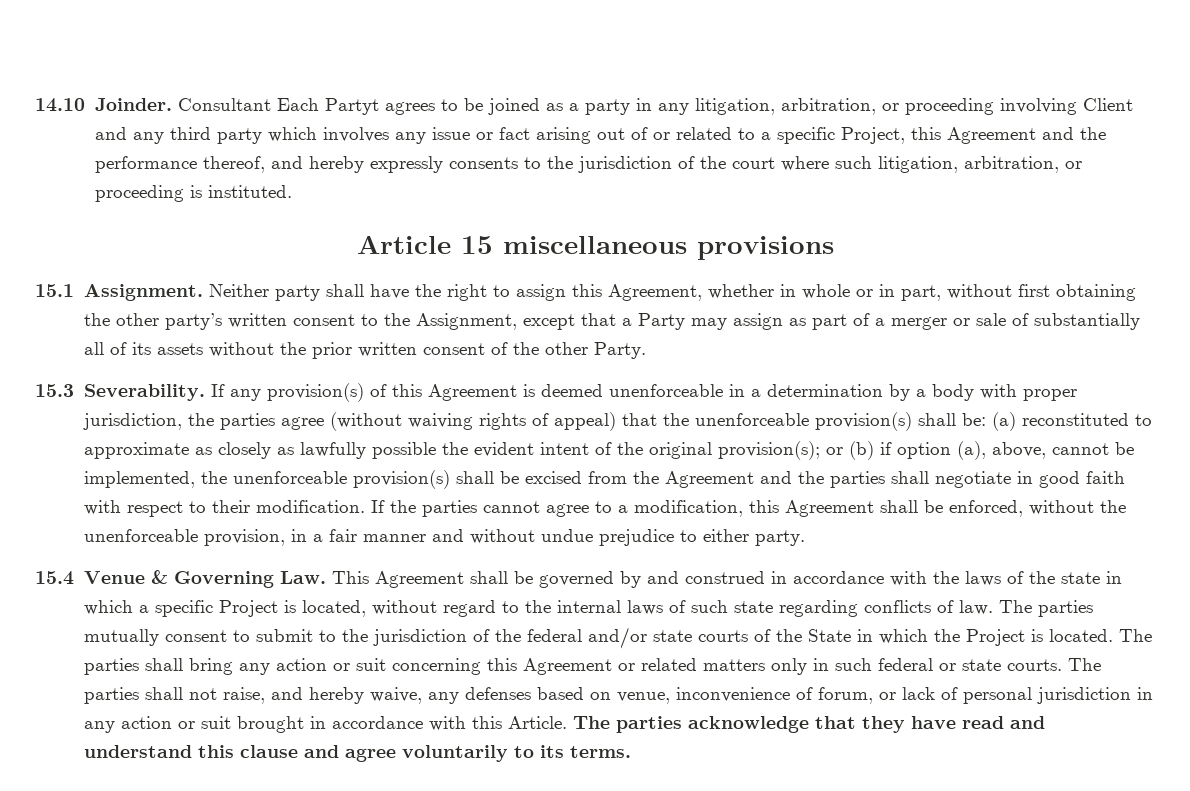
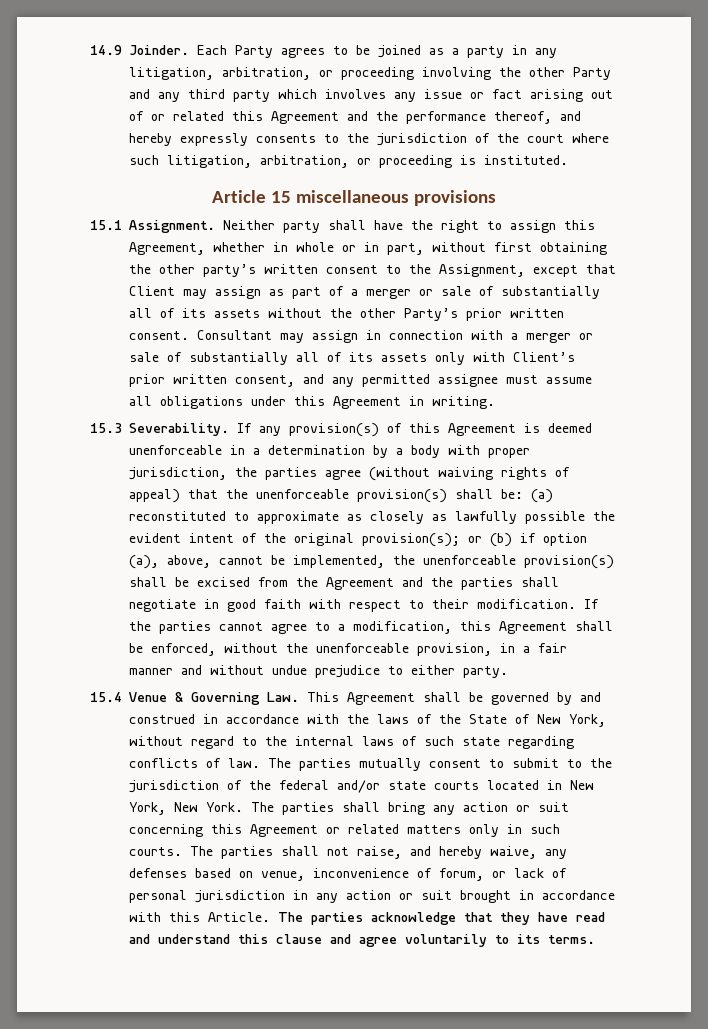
[35,98,379,115] 14.10 Joinder. Consultant Each Partyt -> [90,45,273,58] 14.9 Joinder. Each Party
[1082,98,1133,111] Client -> [499,67,611,80] the other Party
[737,127,905,144] to a specific Project, -> (224, 116) none
[621,313,685,330] a Party -> [129,286,175,296] Client
[311,342,646,359] prior written consent of the other Party. -> [360,308,564,321] [129,330,593,343] [129,352,575,365] [129,374,592,387] [129,396,495,409] other Party’s prior written consent. Consultant may assign in connection with a merger or sale of substantially all of its assets only with Client’s prior written consent, and any permitted assignee must assume all obligations under this Agreement in writing.
[1060,571,1122,584] [83,600,366,617] state in which a specific Project is located, -> [469,714,606,727] State of New York,
[753,629,1113,646] of the State in which the Project is located. -> [487,780,594,790] [129,802,243,815] located in New York, New York.
[877,658,1001,671] federal or state -> (560, 829) none

